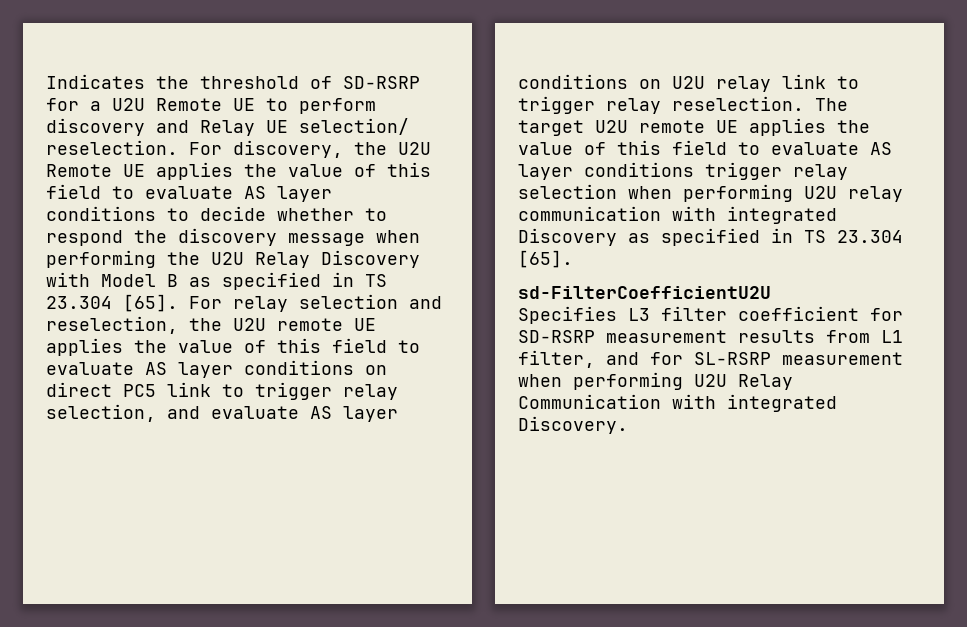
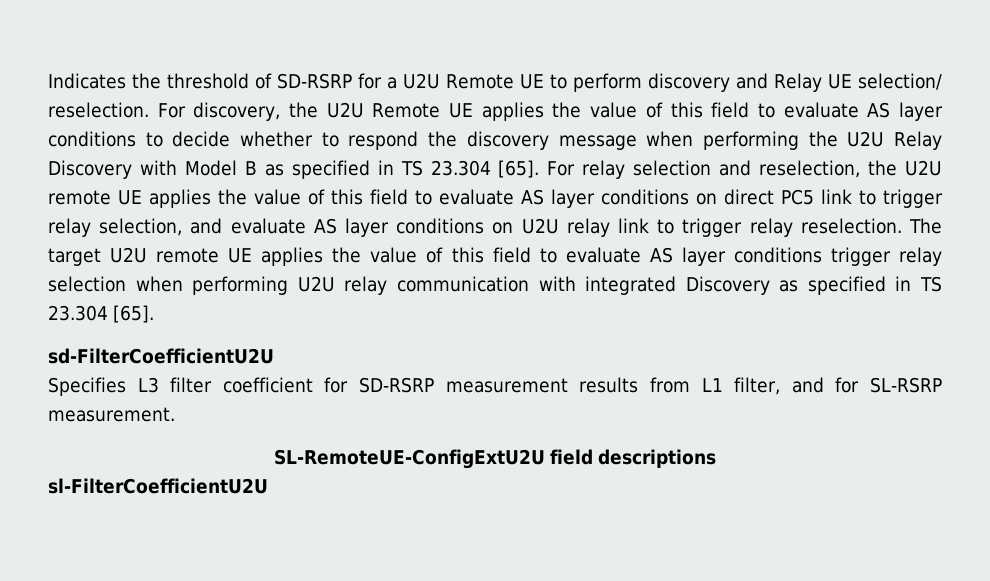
[782,352,903,365] [518,372,793,390] [518,394,837,412] [518,416,628,434] measurement when performing U2U Relay Communication with integrated Discovery. -> [48,407,175,422] [273,449,717,469] [48,478,268,494] measurement. // SL-RemoteUE-ConfigExtU2U field descriptions // sl-FilterCoefficientU2U

